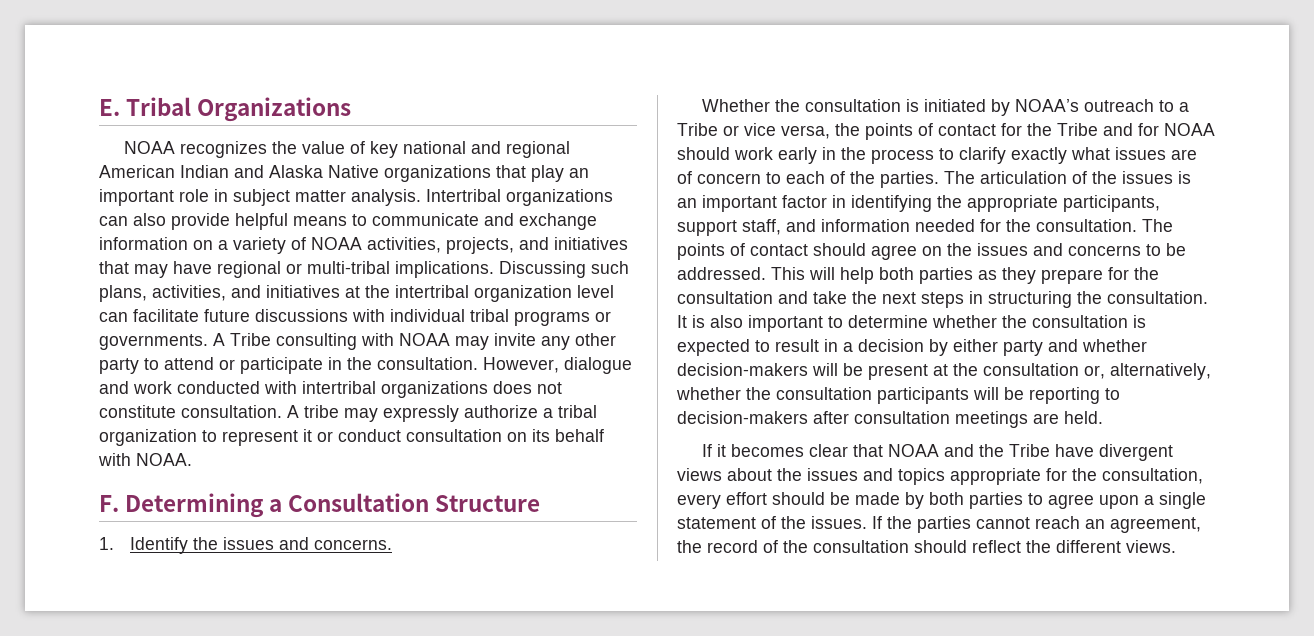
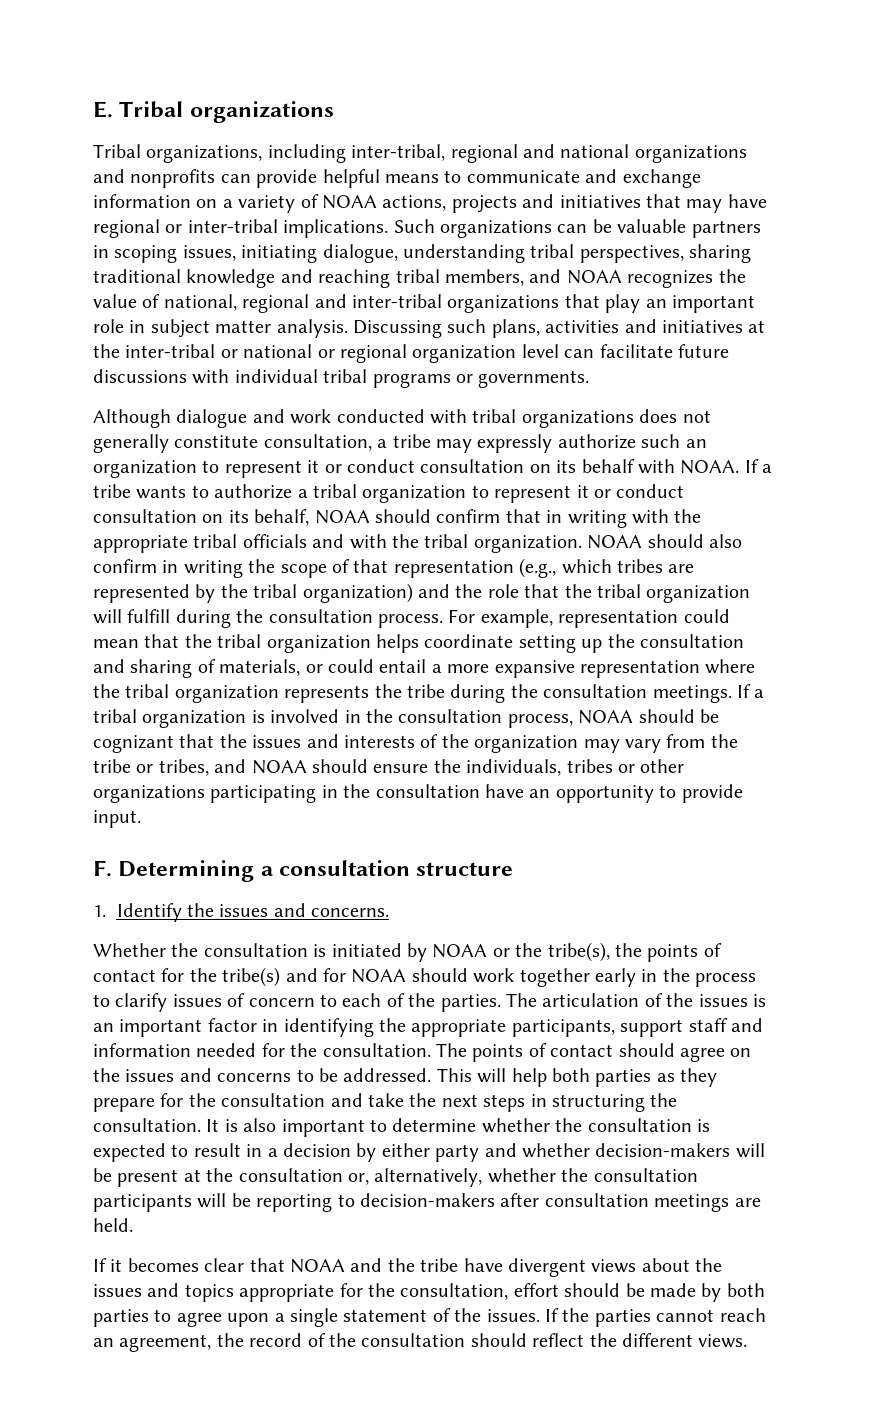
[197,97,352,122] [124,141,571,158] [99,165,589,182] [99,189,613,206] [99,213,166,226] Organizations // NOAA recognizes the value of key national and regional American Indian and Alaska Native organizations that play an important role in subject matter analysis. Intertribal organizations can also -> [189,101,334,123] [93,144,747,163] [93,169,251,188] organizations // Tribal organizations, including inter-tribal, regional and national organizations and nonprofits can
[367,237,514,254] activities, projects, -> [382,195,517,213] actions, projects
[307,261,494,278] multi-tribal implications. -> [187,219,761,238] [93,244,752,263] [93,269,746,288] [93,294,755,313] [93,319,348,338] inter-tribal implications. Such organizations can be valuable partners in scoping issues, initiating dialogue, understanding tribal perspectives, sharing traditional knowledge and reaching tribal members, and NOAA recognizes the value of national, regional and inter-tribal organizations that play an important role in subject matter analysis.
[152,285,226,301] activities, -> [545,320,620,333] activities
[395,285,469,298] intertribal -> [125,344,407,363] inter-tribal or national or regional
[213,333,616,350] [99,357,559,374] A Tribe consulting with NOAA may invite any other party to attend or participate in the consultation. However, -> [93,409,171,428] // Although
[302,381,376,394] intertribal -> [472,409,517,423] tribal
[99,405,459,422] constitute consultation. A tribe may expressly -> [93,434,707,453] [93,459,773,478] [93,484,209,499] generally constitute consultation, a tribe may expressly authorize such an organization to represent it or conduct consultation on its behalf with NOAA. If a tribe wants to
[555,429,604,442] [98,453,192,466] behalf with NOAA. -> [254,509,702,528] [93,534,742,553] [93,558,695,578] [93,583,751,603] [93,609,730,628] [93,634,744,653] [93,659,756,678] [93,684,765,703] [93,709,719,728] [93,734,738,753] [93,759,685,776] [93,784,743,803] [93,810,141,828] behalf, NOAA should confirm that in writing with the appropriate tribal officials and with the tribal organization. NOAA should also confirm in writing the scope of that representation (e.g., which tribes are represented by the tribal organization) and the role that the tribal organization will fulfill during the consultation process. For example, representation could mean that the tribal organization helps coordinate setting up the consultation and sharing of materials, or could entail a more expansive representation where the tribal organization represents the tribe during the consultation meetings. If a tribal organization is involved in the consultation process, NOAA should be cognizant that the issues and interests of the organization may vary from the tribe or tribes, and NOAA should ensure the individuals, tribes or other organizations participating in the consultation have an opportunity to provide input.
[288,493,541,512] Consultation Structure -> [279,860,514,876] consultation structure
[1015,99,1190,112] [677,123,830,139] NOAA’s outreach to a Tribe or vice versa, -> [432,942,610,962] NOAA or the tribe(s),
[1057,123,1098,136] Tribe -> [222,967,281,987] tribe(s)
(773, 153) none -> [519,968,590,987] together
[1011,147,1197,164] exactly what issues are -> [172,994,222,1007] issues
[742,219,781,235] staff, -> [688,1018,728,1032] staff
[1009,444,1051,457] Tribe -> [420,1258,459,1272] tribe
[677,494,721,509] every -> (509, 1291) none

